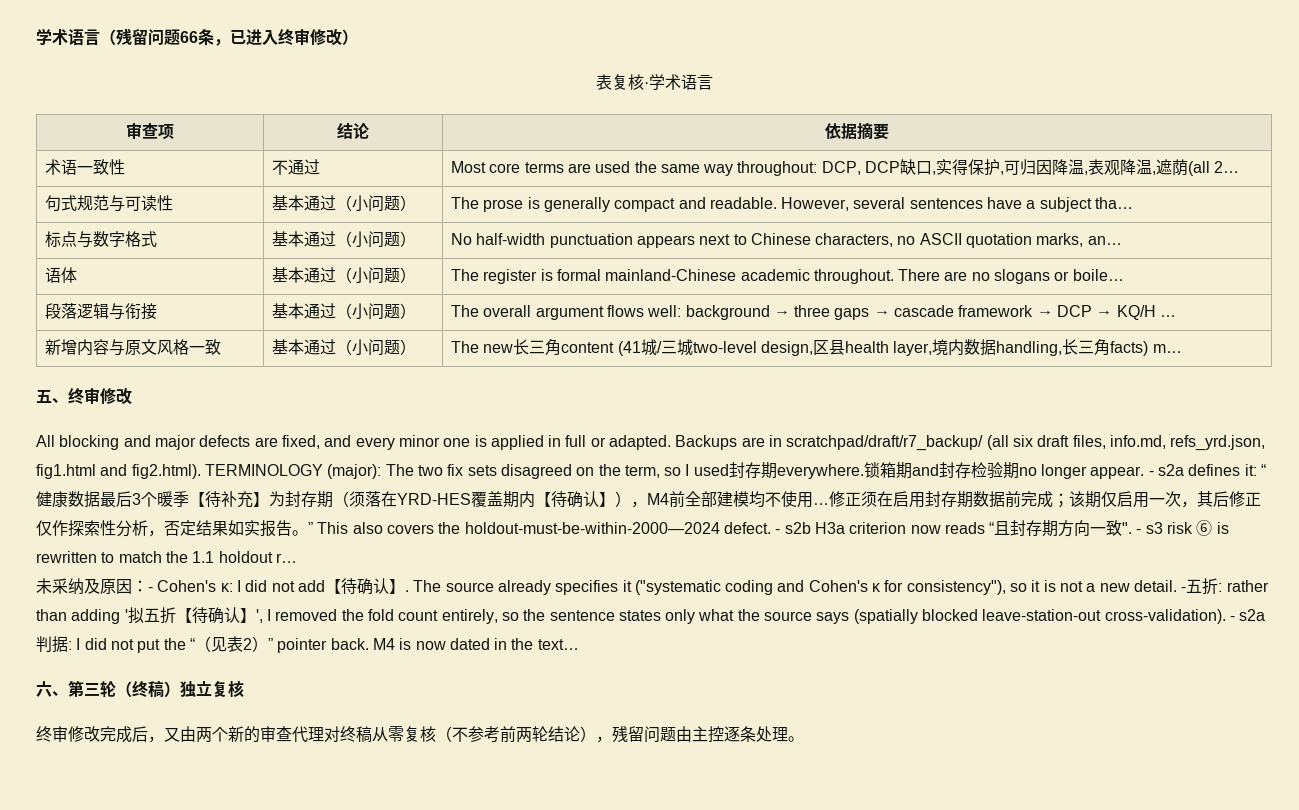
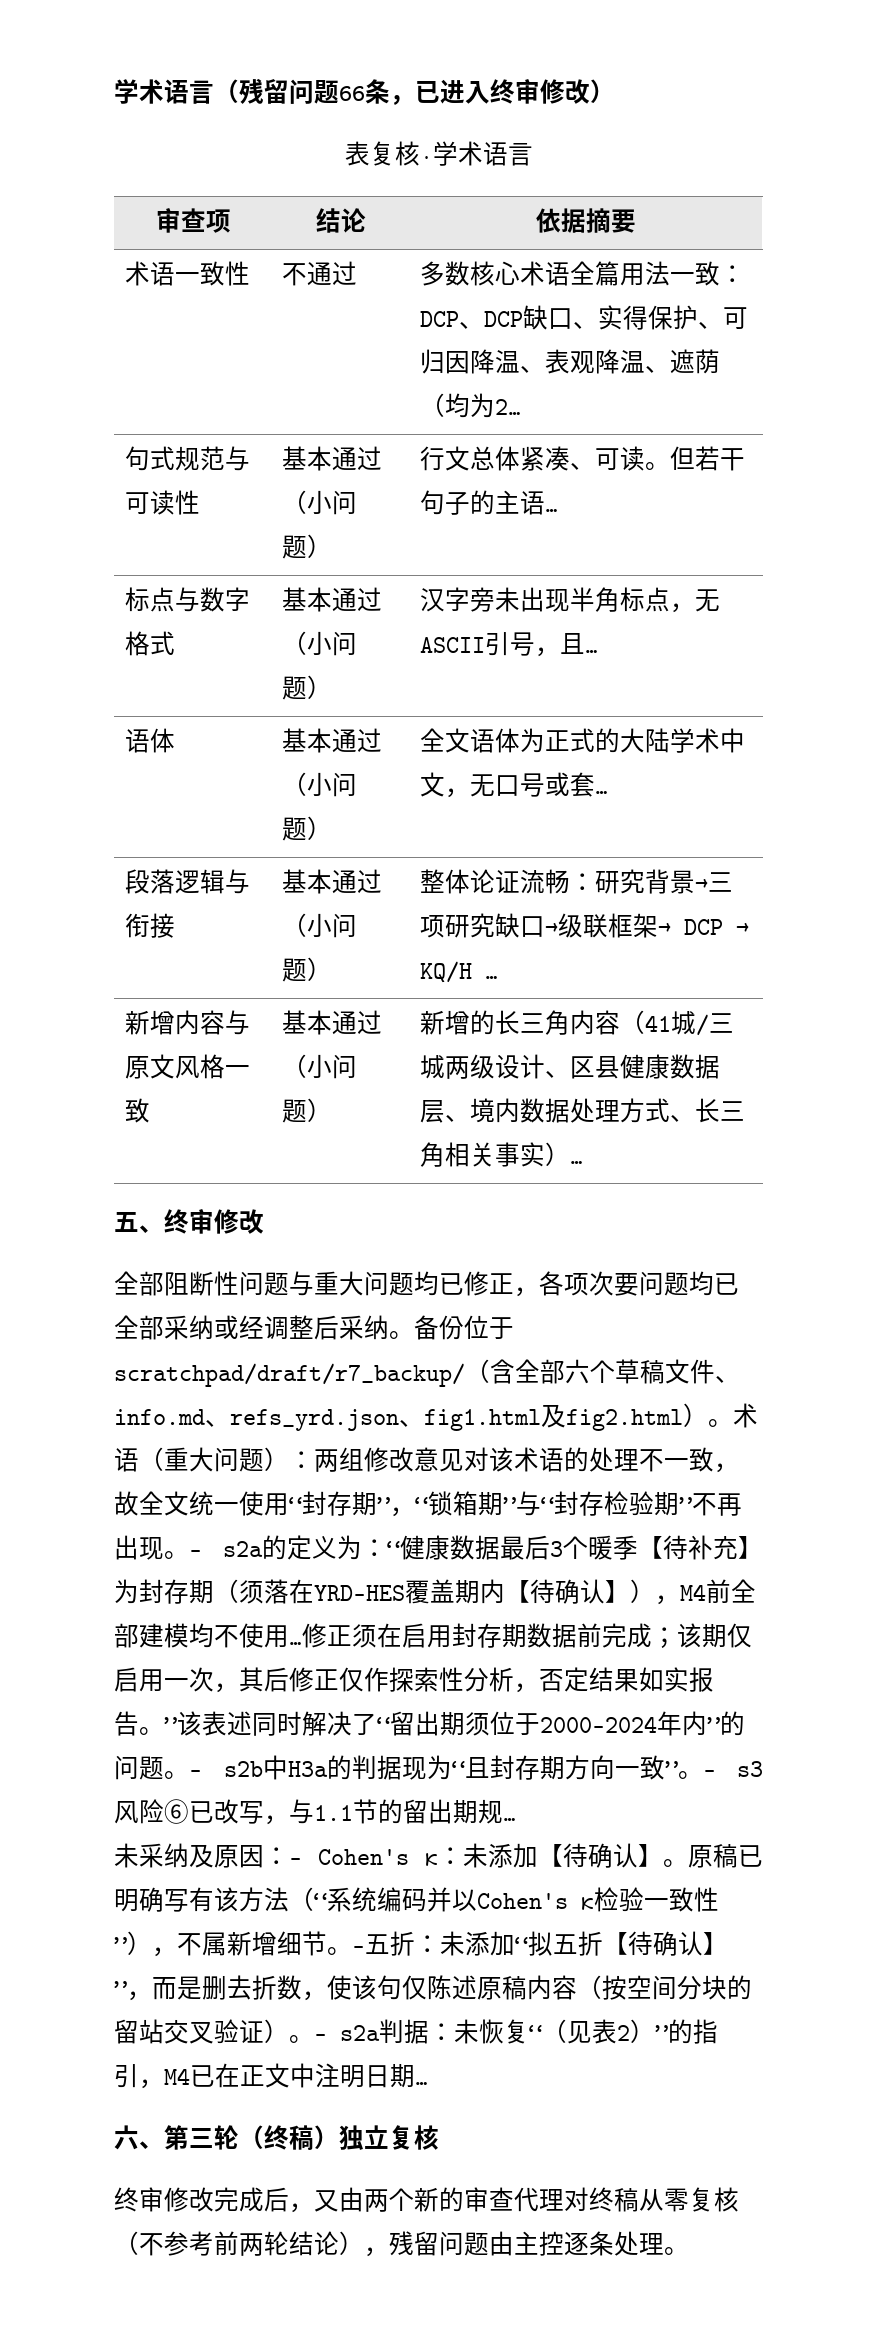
[450,161,861,176] Most core terms are used the same way throughout: DCP, -> [419,261,745,286] [419,311,484,329] 多数核心术语全篇用法一致：DCP、
[932,171,937,175] , -> [572,322,598,329] 、
[1000,171,1005,175] , -> [697,322,723,329] 、
[1084,171,1089,175] , -> [519,366,545,373] 、
[1152,159,1211,176] ,遮荫(all -> [644,349,720,374] [419,393,495,418] 、遮荫（均为
[450,197,1134,212] The prose is generally compact and readable. However, several sentences have a subject tha… -> [419,446,745,471] [419,490,558,515] 行文总体紧凑、可读。但若干句子的主语…
[450,233,1122,248] No half-width punctuation appears next to Chinese characters, no ASCII quotation marks, an… -> [419,587,720,613] [419,632,598,657] 汉字旁未出现半角标点，无ASCII引号，且…
[450,269,1124,284] The register is formal mainland-Chinese academic throughout. There are no slogans or boile… -> [419,728,745,753] [419,772,608,798] 全文语体为正式的大陆学术中文，无口号或套…
[450,305,1034,320] The overall argument flows well: background → three gaps → cascade framework -> [419,869,733,894] [419,913,658,938] 整体论证流畅：研究背景→三项研究缺口→级联框架
[450,339,1182,356] [36,387,132,405] [36,435,1266,451] [36,462,1257,479] The new长三角content (41城/三城two-level design,区县health layer,境内数据handling,长三角facts) m… // 五、终审修改 // All blocking and major defects are fixed, and every minor one is applied in full or adapted. Backups are in scratchpad/draft/r7_backup/ (all six draft files, info.md, refs_yrd.json, fig1.html and fig2.html). TERMINOLOGY (major): The two fix sets disagreed on the term, so I used封存期everywhere.锁箱期and封存检验期no longer appear. - s2a defines it: -> [419,1010,734,1036] [419,1054,720,1079] [419,1098,745,1123] [419,1142,583,1167] [114,1209,264,1234] [114,1271,739,1297] [114,1315,514,1340] [114,1359,740,1387] [114,1403,758,1431] [114,1447,739,1473] [114,1491,742,1517] [114,1535,387,1560] 新增的长三角内容（41城/三城两级设计、区县健康数据层、境内数据处理方式、长三角相关事实）… // 五、终审修改 // 全部阻断性问题与重大问题均已修正，各项次要问题均已全部采纳或经调整后采纳。备份位于scratchpad/draft/r7_backup/（含全部六个草稿文件、info.md、refs_yrd.json、fig1.html及fig2.html）。术语（重大问题）：两组修改意见对该术语的处理不一致，故全文统一使用“封存期”，“锁箱期”与“封存检验期”不再出现。- s2a的定义为：
[317,522,985,534] This also covers the holdout-must-be-within-2000—2024 defect. - s2b H3a criterion now reads -> [177,1711,745,1736] [114,1755,452,1780] 该表述同时解决了“留出期须位于2000—2024年内”的问题。- s2b中H3a的判据现为
[1122,522,1133,534] ". -> [664,1761,703,1779] ”。
[1167,520,1229,536] [36,551,297,563] risk ⑥ is rewritten to match the 1.1 holdout r… -> [114,1799,516,1825] 风险⑥已改写，与1.1节的留出期规…
[220,578,1269,595] [36,607,1266,624] [36,636,186,653] κ: I did not add【待确认】. The source already specifies it ("systematic coding and Cohen's κ for consistency"), so it is not a new detail. -五折: rather than adding '拟五折【待确认】', I removed the fold count entirely, so the sentence states only what the source says (spatially blocked leave-station-out cross-validation). - s2a判据: I did not put the -> [425,1843,763,1868] [114,1887,719,1912] [114,1931,728,1957] [114,1975,752,2001] [114,2019,529,2044] κ：未添加【待确认】。原稿已明确写有该方法（“系统编码并以Cohen's κ检验一致性”），不属新增细节。-五折：未添加“拟五折【待确认】”，而是删去折数，使该句仅陈述原稿内容（按空间分块的留站交叉验证）。- s2a判据：未恢复
[277,638,579,653] pointer back. M4 is now dated in the text… -> [668,2019,718,2044] [114,2063,428,2089] 的指引，M4已在正文中注明日期…

